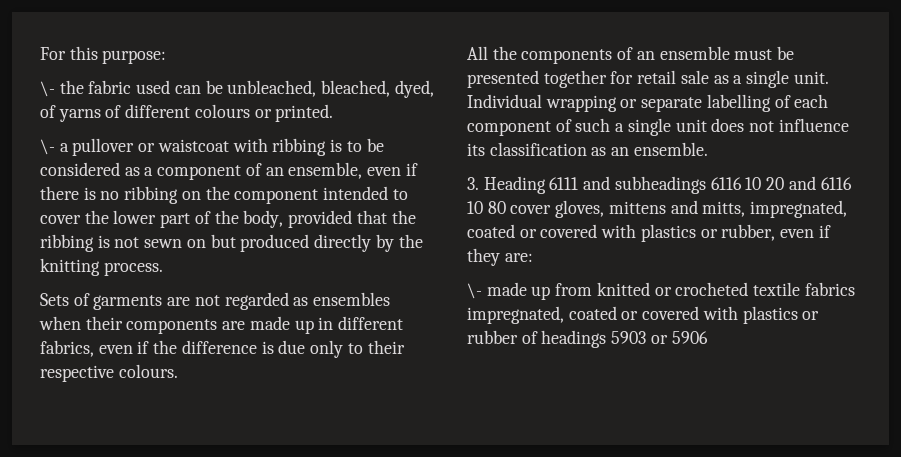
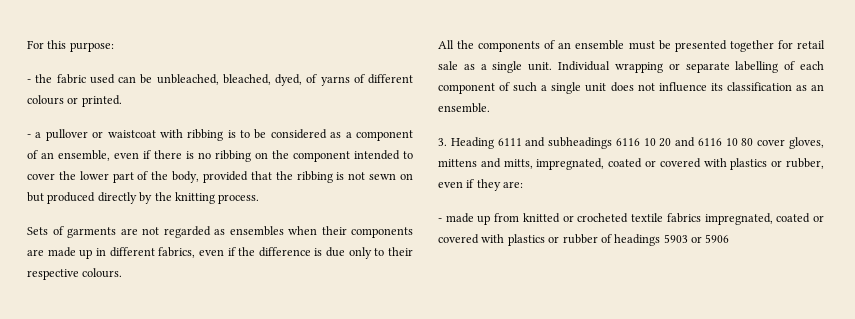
[40,81,55,97] \- -> [27,79,31,83] -
[40,139,55,155] \- -> [27,134,31,138] -
[467,283,482,299] \- -> [438,218,442,222] -

